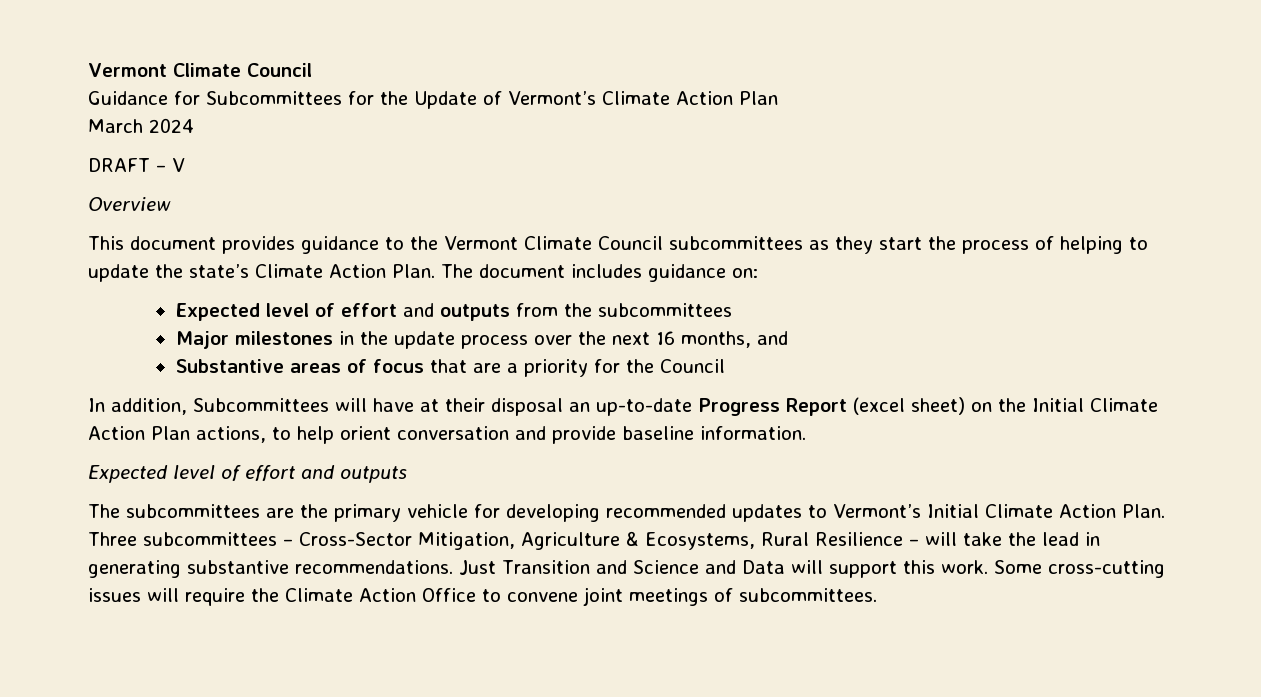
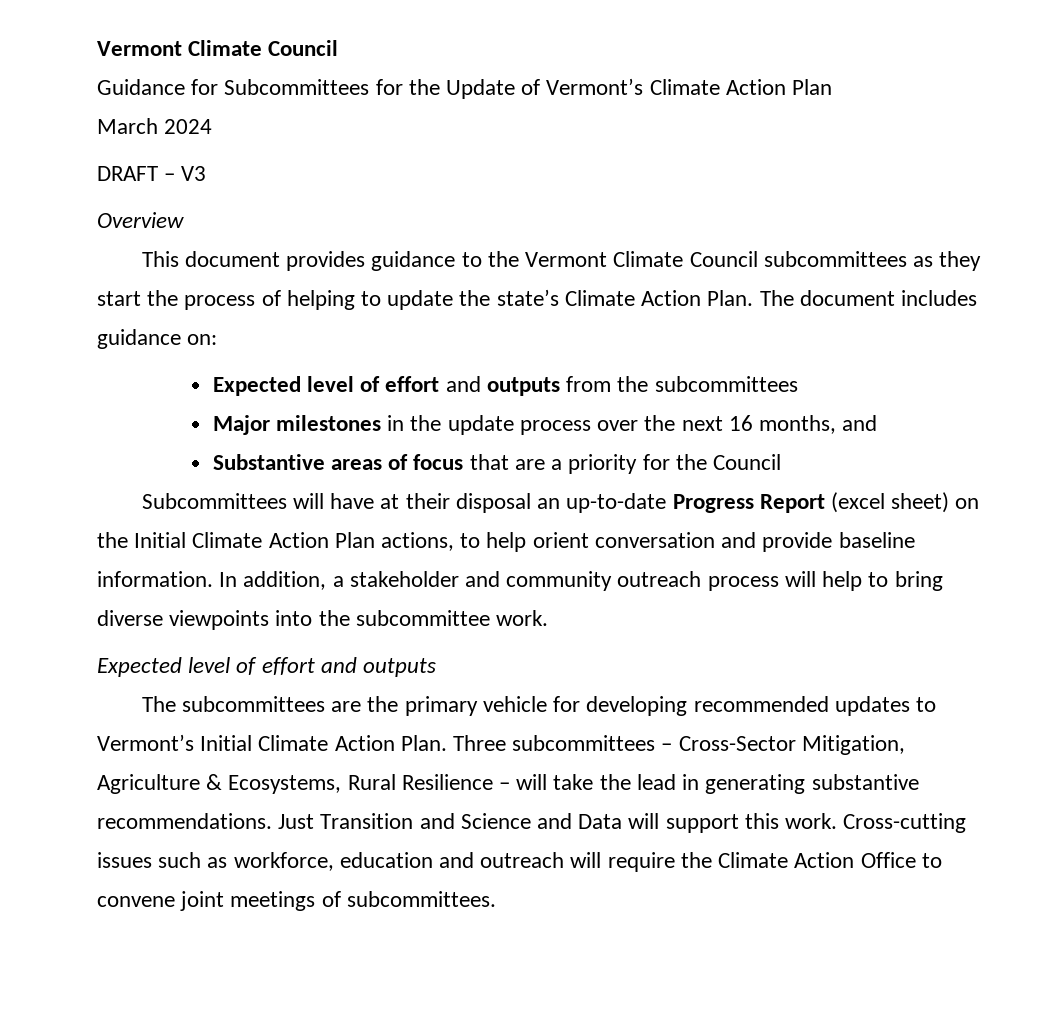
[172,158,185,172] V -> [181,166,207,181] V3
[88,398,187,415] In addition, -> (781, 462) none
(806, 433) none -> [219,571,943,591] [97,610,549,630] In addition, a stakeholder and community outreach process will help to bring diverse viewpoints into the subcommittee work.
[993,560,1165,578] [88,588,141,602] Some cross-cutting issues -> [843,813,967,833] [97,852,565,871] Cross-cutting issues such as workforce, education and outreach

